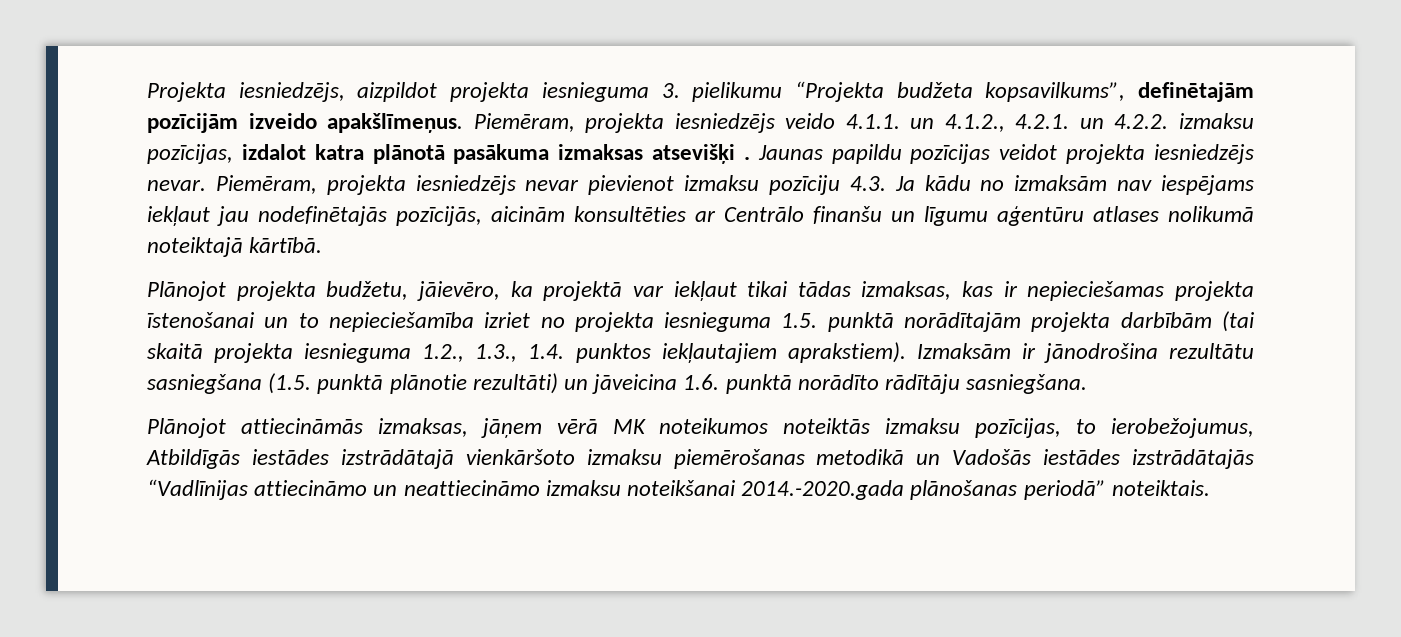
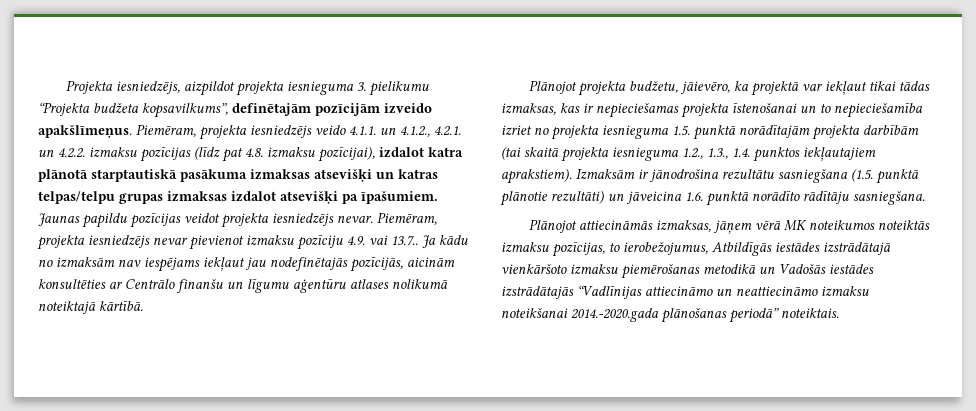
[147,144,233,164] pozīcijas, -> [140,146,375,162] pozīcijas (līdz pat 4.8. izmaksu pozīcijai),
(445, 154) none -> [91,169,177,182] starptautiskā
[743,157,750,160] . -> [376,169,438,179] [38,191,438,204] un katras telpas/telpu grupas izmaksas izdalot atsevišķi pa īpašumiem.
[849,176,886,191] 4.3. -> [347,235,418,246] 4.9. vai 13.7..

